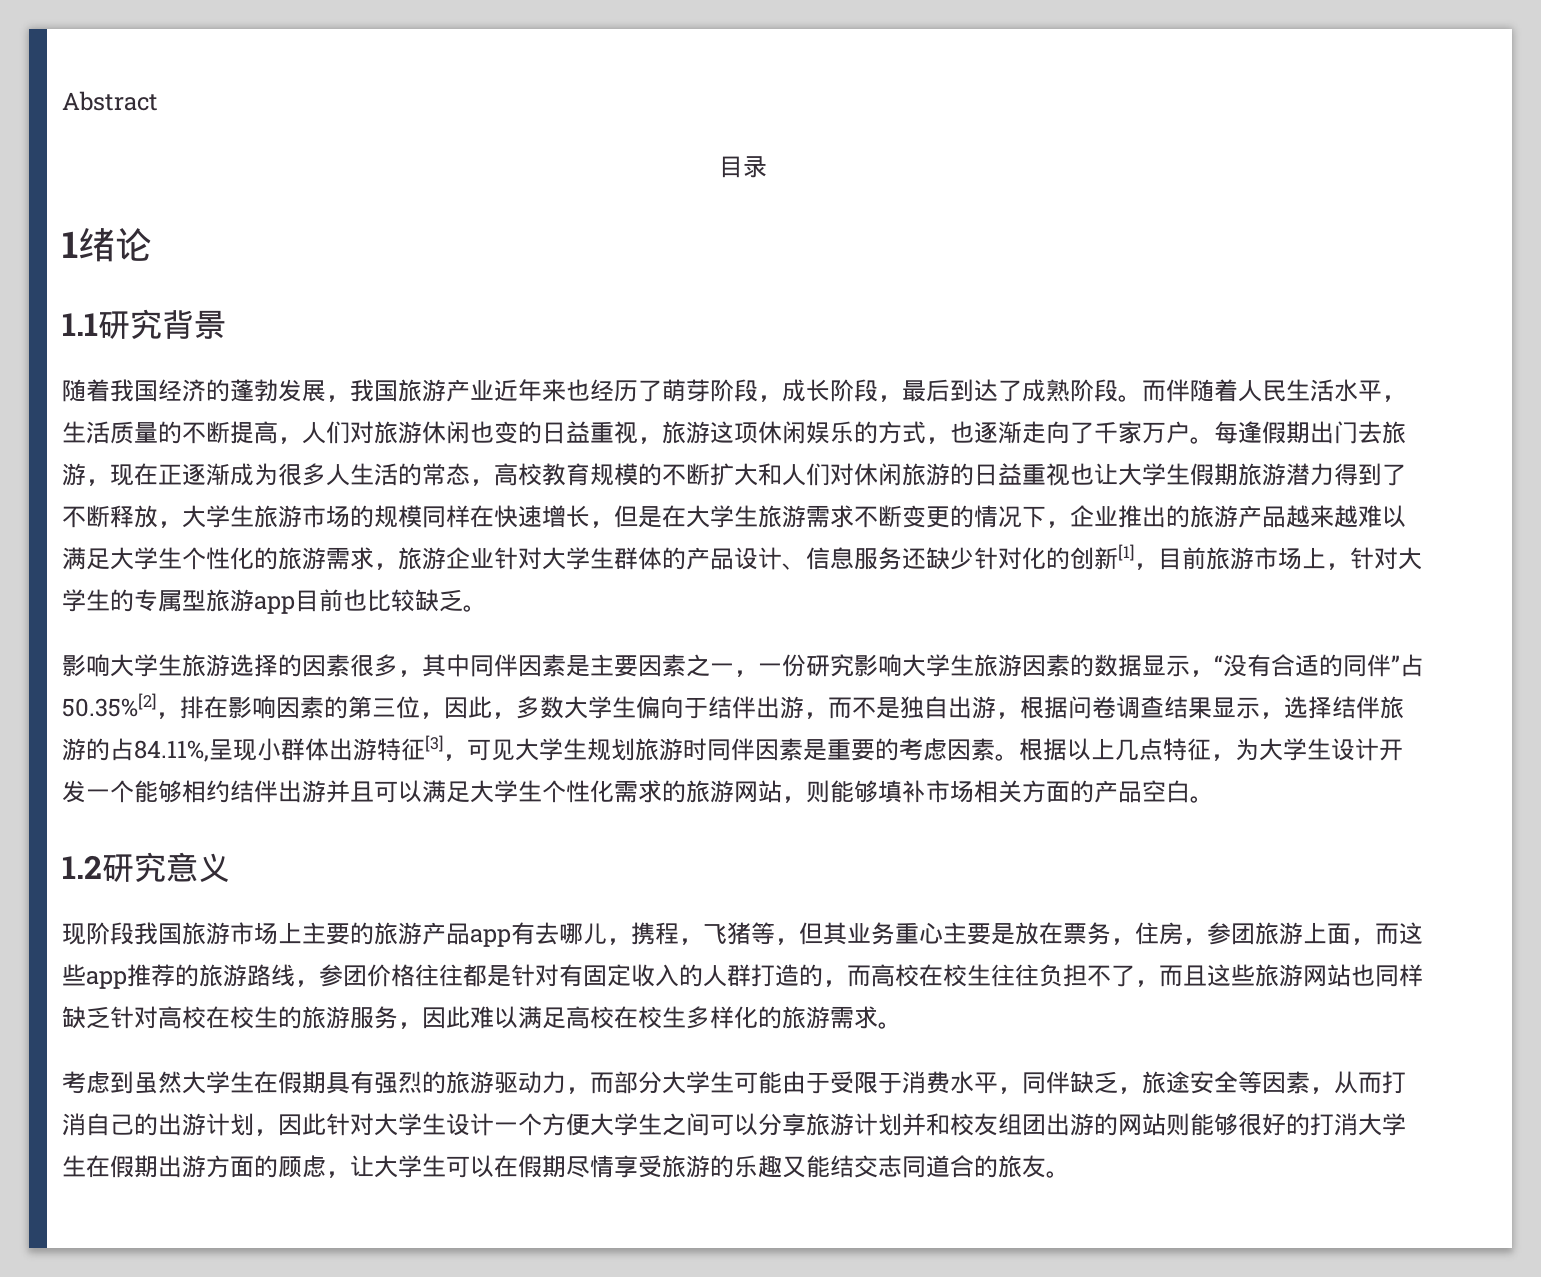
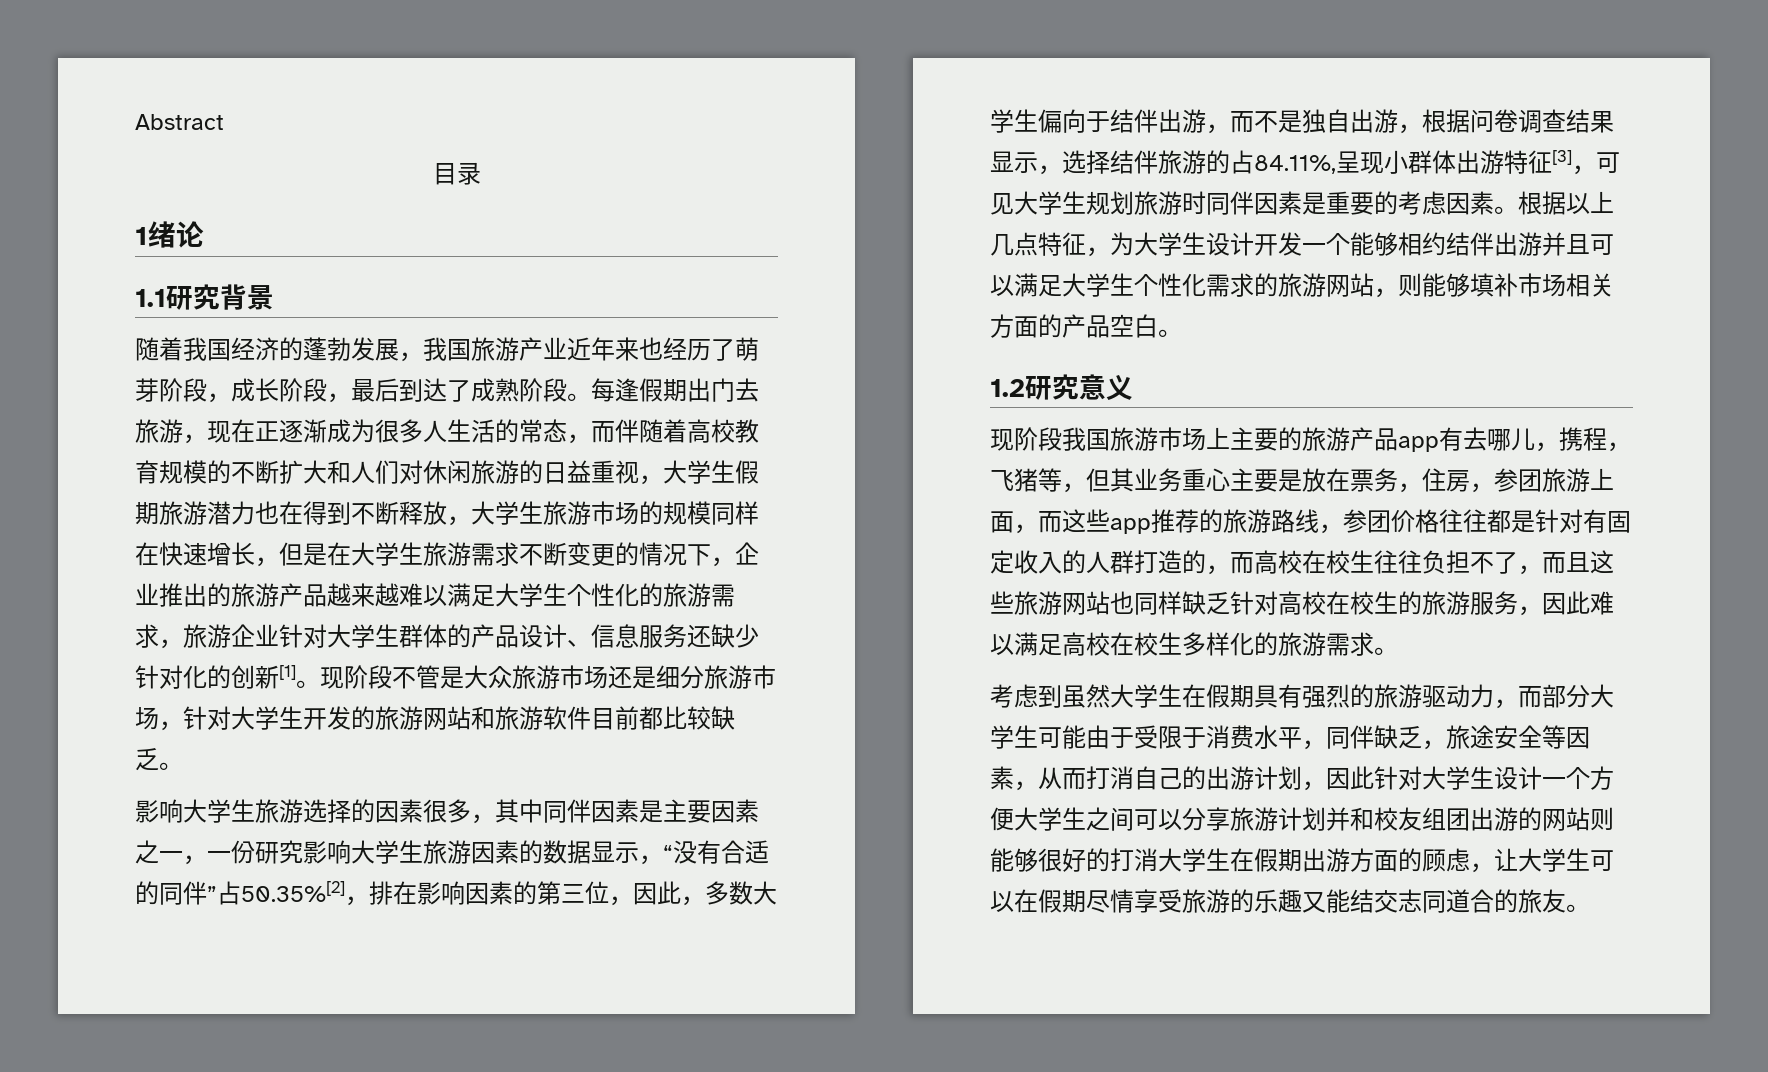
[1142,379,1406,402] [62,421,1214,444] 而伴随着人民生活水平，生活质量的不断提高，人们对旅游休闲也变的日益重视，旅游这项休闲娱乐的方式，也逐渐走向了千家万户。 -> (591, 397) none
(494, 482) none -> [591,419,687,443] 而伴随着
[1070,463,1118,485] 也让 -> [639,475,663,485] ，
[1334,463,1406,486] 得到了 -> [255,501,351,525] 也在得到
[1134,547,1422,570] [62,589,367,614] ，目前旅游市场上，针对大学生的专属型旅游app目前也 -> [296,665,776,689] [135,706,663,731] 。现阶段不管是大众旅游市场还是细分旅游市场，针对大学生开发的旅游网站和旅游软件目前都

